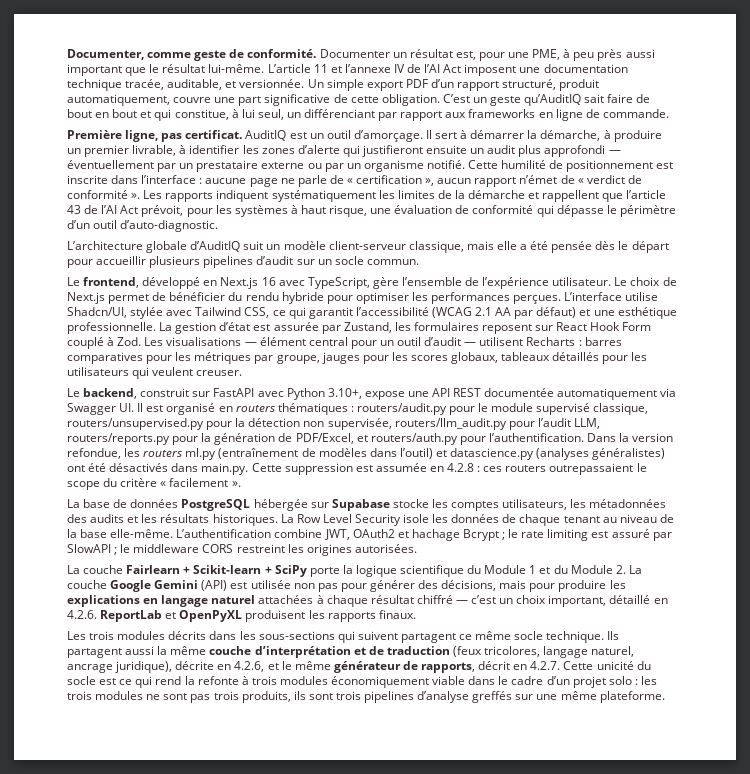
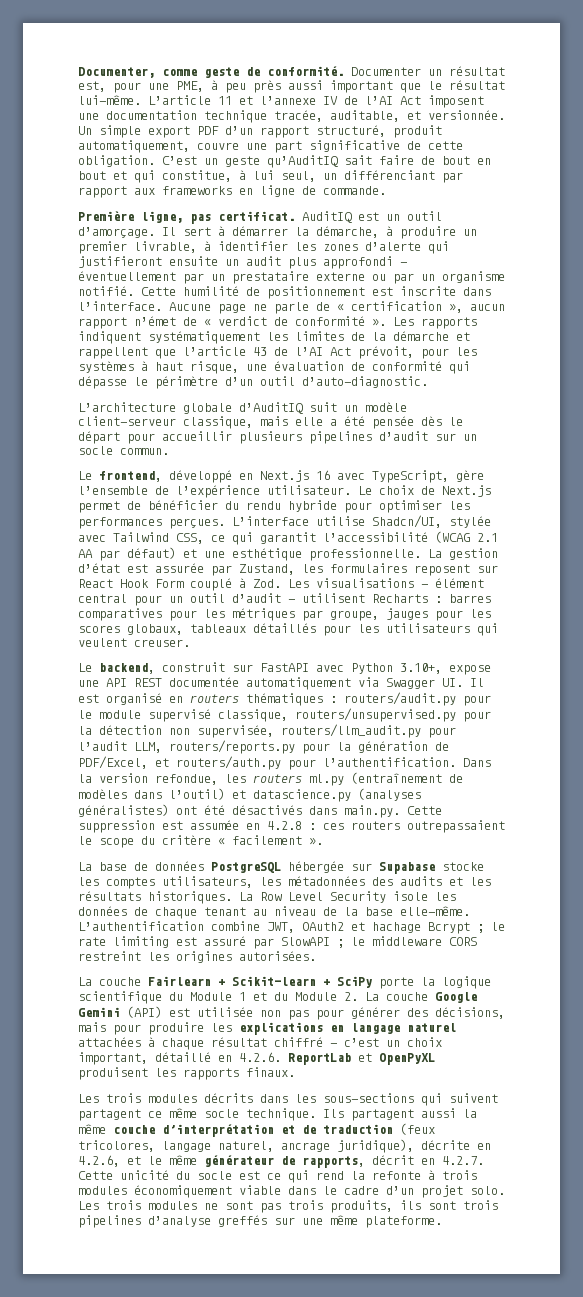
[141,175,247,184] l’interface : aucune -> [78,301,211,311] l’interface. Aucune
[608,676,657,685] solo : les -> [470,1186,505,1195] [78,1201,99,1210] solo. Les

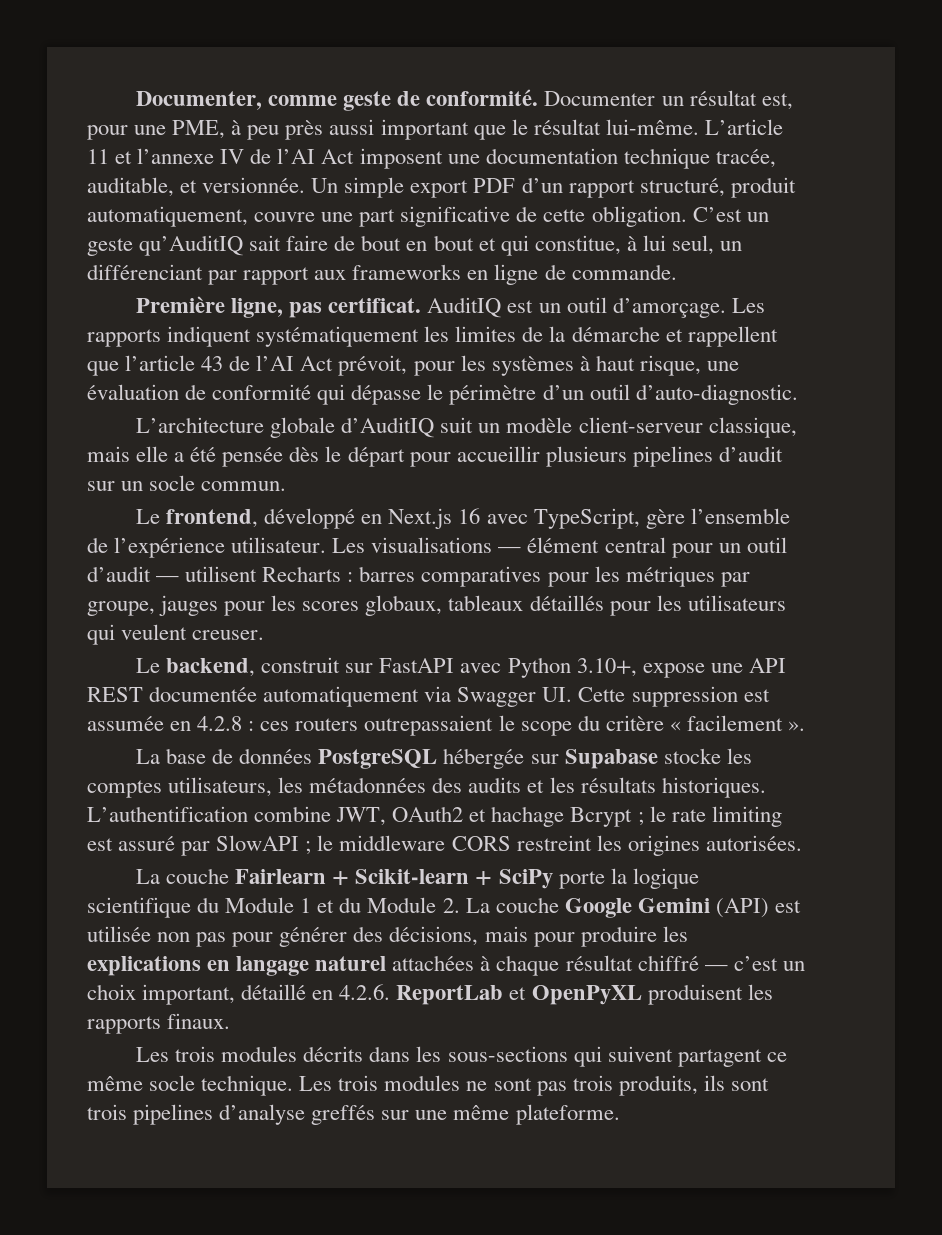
[162,226,477,239] [78,241,449,254] [78,256,407,269] [78,271,505,284] [78,286,491,299] [78,301,505,314] [78,316,386,329] Il sert à démarrer la démarche, à produire un premier livrable, à identifier les zones d’alerte qui justifieront ensuite un audit plus approfondi — éventuellement par un prestataire externe ou par un organisme notifié. Cette humilité de positionnement est inscrite dans l’interface. Aucune page ne parle de « certification », aucun rapport n’émet de « verdict de conformité ». -> (726, 307) none
[358,485,491,497] [78,500,470,513] [78,515,491,529] [78,531,498,545] [78,547,498,561] [78,563,498,576] [78,578,281,591] Le choix de Next.js permet de bénéficier du rendu hybride pour optimiser les performances perçues. L’interface utilise Shadcn/UI, stylée avec Tailwind CSS, ce qui garantit l’accessibilité (WCAG 2.1 AA par défaut) et une esthétique professionnelle. La gestion d’état est assurée par Zustand, les formulaires reposent sur React Hook Form couplé à Zod. -> (327, 545) none
[470,678,484,687] [78,692,491,706] [78,708,491,722] [78,724,456,738] [78,740,449,754] [78,756,491,770] [78,772,463,786] [78,788,421,802] [78,804,400,818] Il est organisé en routers thématiques : routers/audit.py pour le module supervisé classique, routers/unsupervised.py pour la détection non supervisée, routers/llm_audit.py pour l’audit LLM, routers/reports.py pour la génération de PDF/Excel, et routers/auth.py pour l’authentification. Dans la version refondue, les routers ml.py (entraînement de modèles dans l’outil) et datascience.py (analyses généralistes) ont été désactivés dans main.py. -> (573, 694) none
[239,891,456,903] [78,906,470,919] La Row Level Security isole les données de chaque tenant au niveau de la base elle-même. -> (766, 787) none
[323,1108,477,1121] [78,1123,435,1137] [78,1139,491,1153] [78,1155,484,1168] [78,1170,477,1183] [78,1185,505,1198] Ils partagent aussi la même couche d’interprétation et de traduction (feux tricolores, langage naturel, ancrage juridique), décrite en 4.2.6, et le même générateur de rapports, décrit en 4.2.7. Cette unicité du socle est ce qui rend la refonte à trois modules économiquement viable dans le cadre d’un projet solo. -> (294, 1085) none

